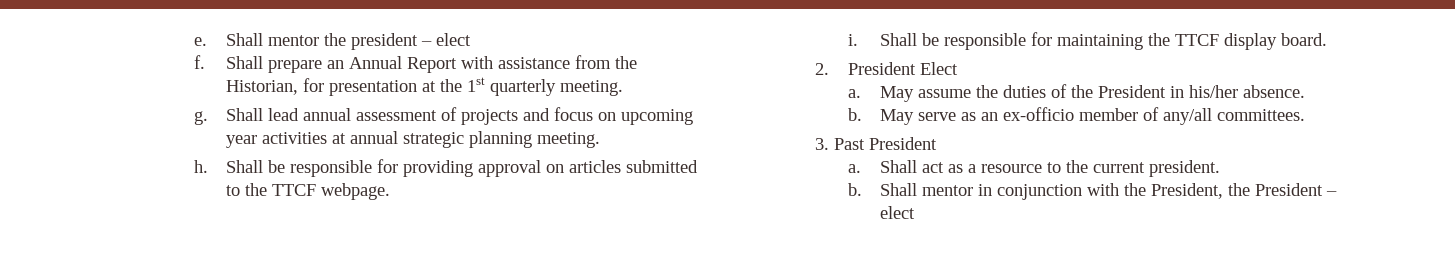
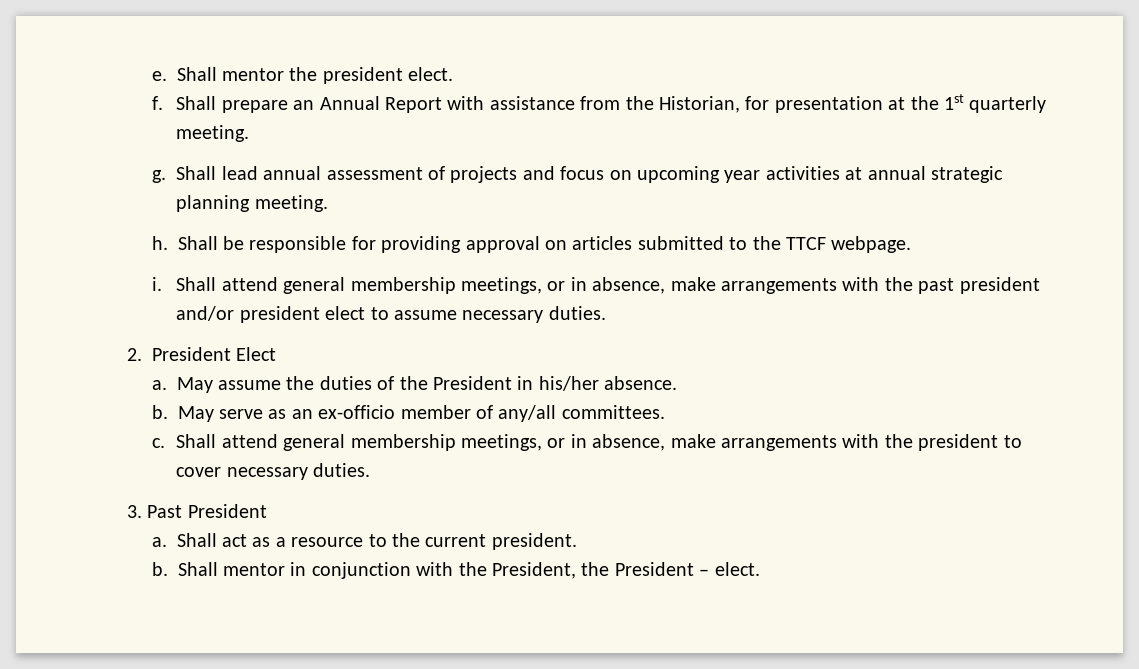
[420,33,471,46] – elect -> [408,67,454,81] elect.
[921,32,1327,50] be responsible for maintaining the TTCF display board. -> [221,277,1040,294] [176,306,606,323] attend general membership meetings, or in absence, make arrangements with the past president and/or president elect to assume necessary duties.
(1305, 115) none -> [151,434,1022,451] [176,463,371,480] // c. Shall attend general membership meetings, or in absence, make arrangements with the president to cover necessary duties.
[879,206,915,219] elect -> [714,562,760,576] elect.

